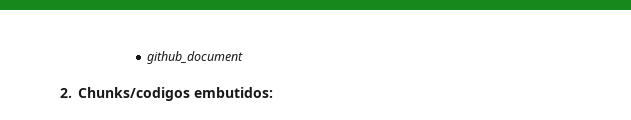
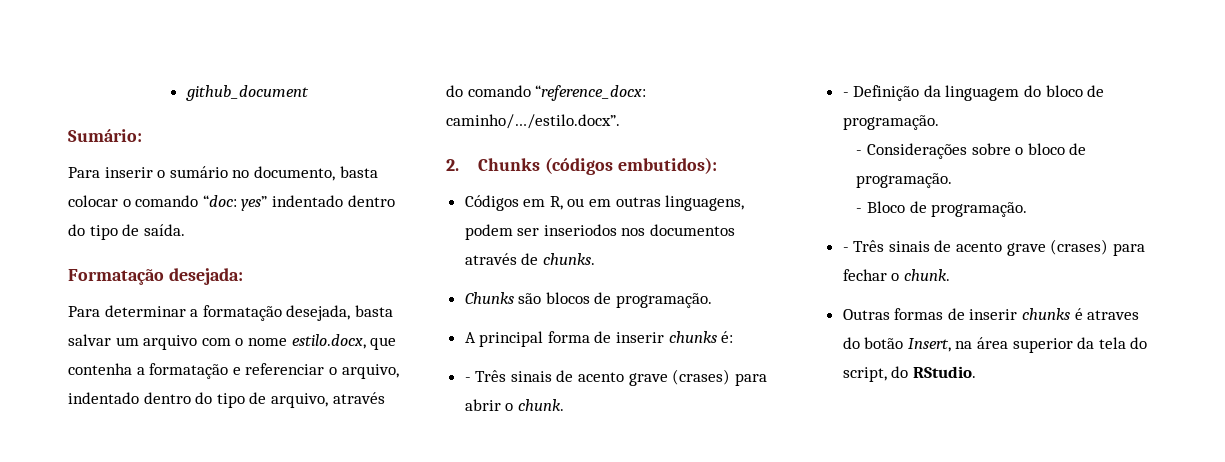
[60,87,274,101] 2. Chunks/codigos embutidos: -> [68,129,142,142] [68,166,378,181] [68,195,395,211] [68,224,185,240] [68,268,243,285] [68,305,393,321] [68,334,397,350] [68,363,399,379] [68,392,385,408] [446,85,647,101] [446,114,620,129] [446,157,718,175] [464,195,745,211] [464,224,736,240] [464,253,595,265] [464,292,713,308] [464,331,734,347] [464,369,767,386] [464,399,564,411] [842,85,1105,101] [842,115,939,130] [856,143,1087,159] [856,173,953,188] [856,201,1028,217] [842,239,1145,256] [842,269,950,281] [842,308,1140,320] [842,337,1148,353] [842,366,976,382] Sumário: // Para inserir o sumário no documento, basta colocar o comando “doc: yes” indentado dentro do tipo de saída. // Formatação desejada: // Para determinar a formatação desejada, basta salvar um arquivo com o nome estilo.docx, que contenha a formatação e referenciar o arquivo, indentado dentro do tipo de arquivo, através do comando “reference_docx: caminho/…/estilo.docx”. // 2. Chunks (códigos embutidos): // Códigos em R, ou em outras linguagens, podem ser inseriodos nos documentos através de chunks. // Chunks são blocos de programação. // A principal forma de inserir chunks é: // - Três sinais de acento grave (crases) para abrir o chunk. // - Definição da linguagem do bloco de programação. // - Considerações sobre o bloco de programação. // - Bloco de programação. // - Três sinais de acento grave (crases) para fechar o chunk. // Outras formas de inserir chunks é atraves do botão Insert, na área superior da tela do script, do RStudio.

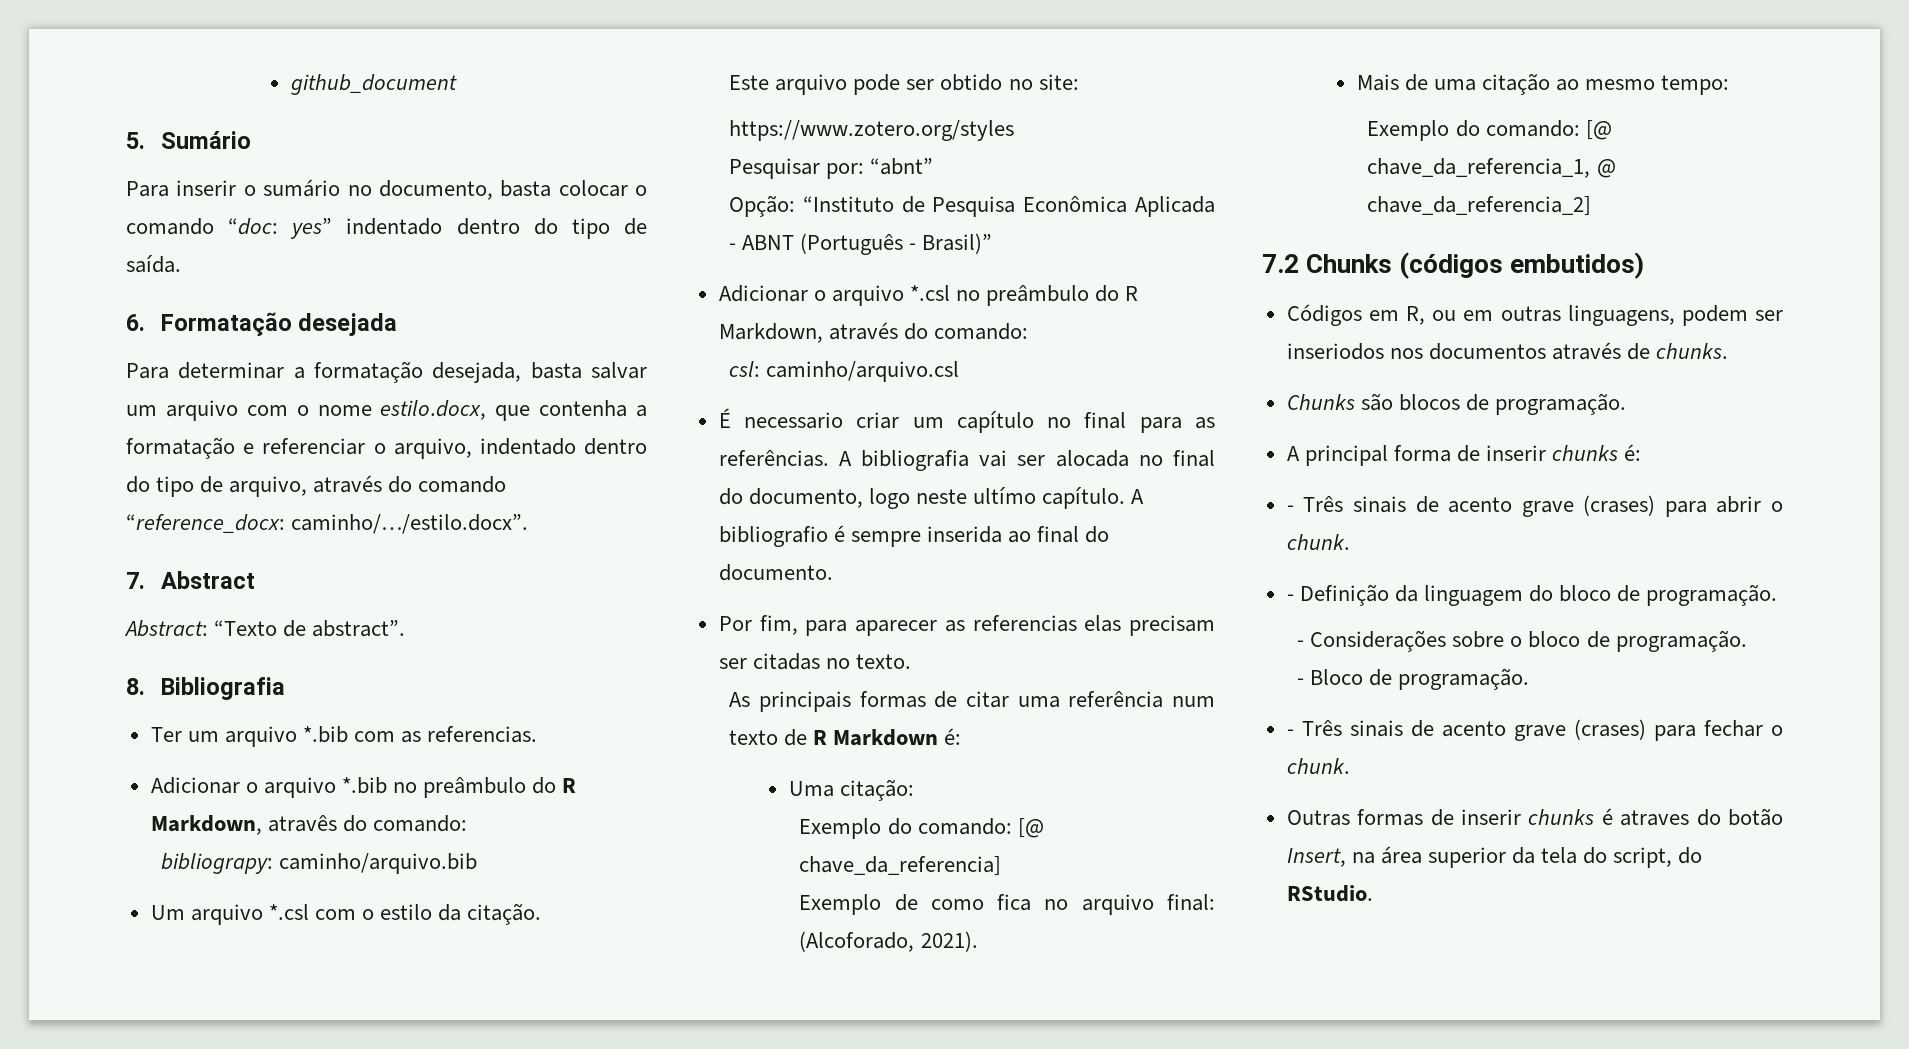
[68,129,142,142] Sumário: -> [126,131,252,149] 5. Sumário
[68,268,243,285] Formatação desejada: -> [126,312,398,336] 6. Formatação desejada
[446,159,459,171] 2. -> [126,571,256,589] [124,620,406,637] [126,677,286,700] [150,726,538,747] [150,777,577,798] [150,815,467,835] [161,853,478,874] [150,903,542,925] [729,74,1079,95] [729,120,1015,141] [729,158,934,179] [729,195,1215,217] [729,233,993,255] [718,285,1139,306] [718,322,1028,343] [729,361,960,382] [718,408,1215,433] [718,450,1215,471] [718,487,1145,509] [718,525,1110,547] [718,564,833,581] [718,615,1215,636] [718,653,911,670] [729,691,1215,712] [729,728,962,746] [789,779,915,801] [799,818,1044,839] [799,856,1002,876] [799,894,1215,915] [799,931,978,952] [1357,73,1730,95] [1367,120,1612,141] [1367,158,1616,178] [1367,196,1592,216] [1262,254,1299,273] 7. Abstract // Abstract: “Texto de abstract”. // 8. Bibliografia // Ter um arquivo *.bib com as referencias. // Adicionar o arquivo *.bib no preâmbulo do R Markdown, atravês do comando: // bibliograpy: caminho/arquivo.bib // Um arquivo *.csl com o estilo da citação. // Este arquivo pode ser obtido no site: // https://www.zotero.org/styles // Pesquisar por: “abnt” // Opção: “Instituto de Pesquisa Econômica Aplicada - ABNT (Português - Brasil)” // Adicionar o arquivo *.csl no preâmbulo do R Markdown, através do comando: // csl: caminho/arquivo.csl // É necessario criar um capítulo no final para as referências. A bibliografia vai ser alocada no final do documento, logo neste ultímo capítulo. A bibliografio é sempre inserida ao final do documento. // Por fim, para aparecer as referencias elas precisam ser citadas no texto. // As principais formas de citar uma referência num texto de R Markdown é: // Uma citação: // Exemplo do comando: [@ chave_da_referencia] // Exemplo de como fica no arquivo final: (Alcoforado, 2021). // Mais de uma citação ao mesmo tempo: // Exemplo do comando: [@ chave_da_referencia_1, @ chave_da_referencia_2] // 7.2
[618,157,718,174] embutidos): -> [1510,252,1645,279] embutidos)

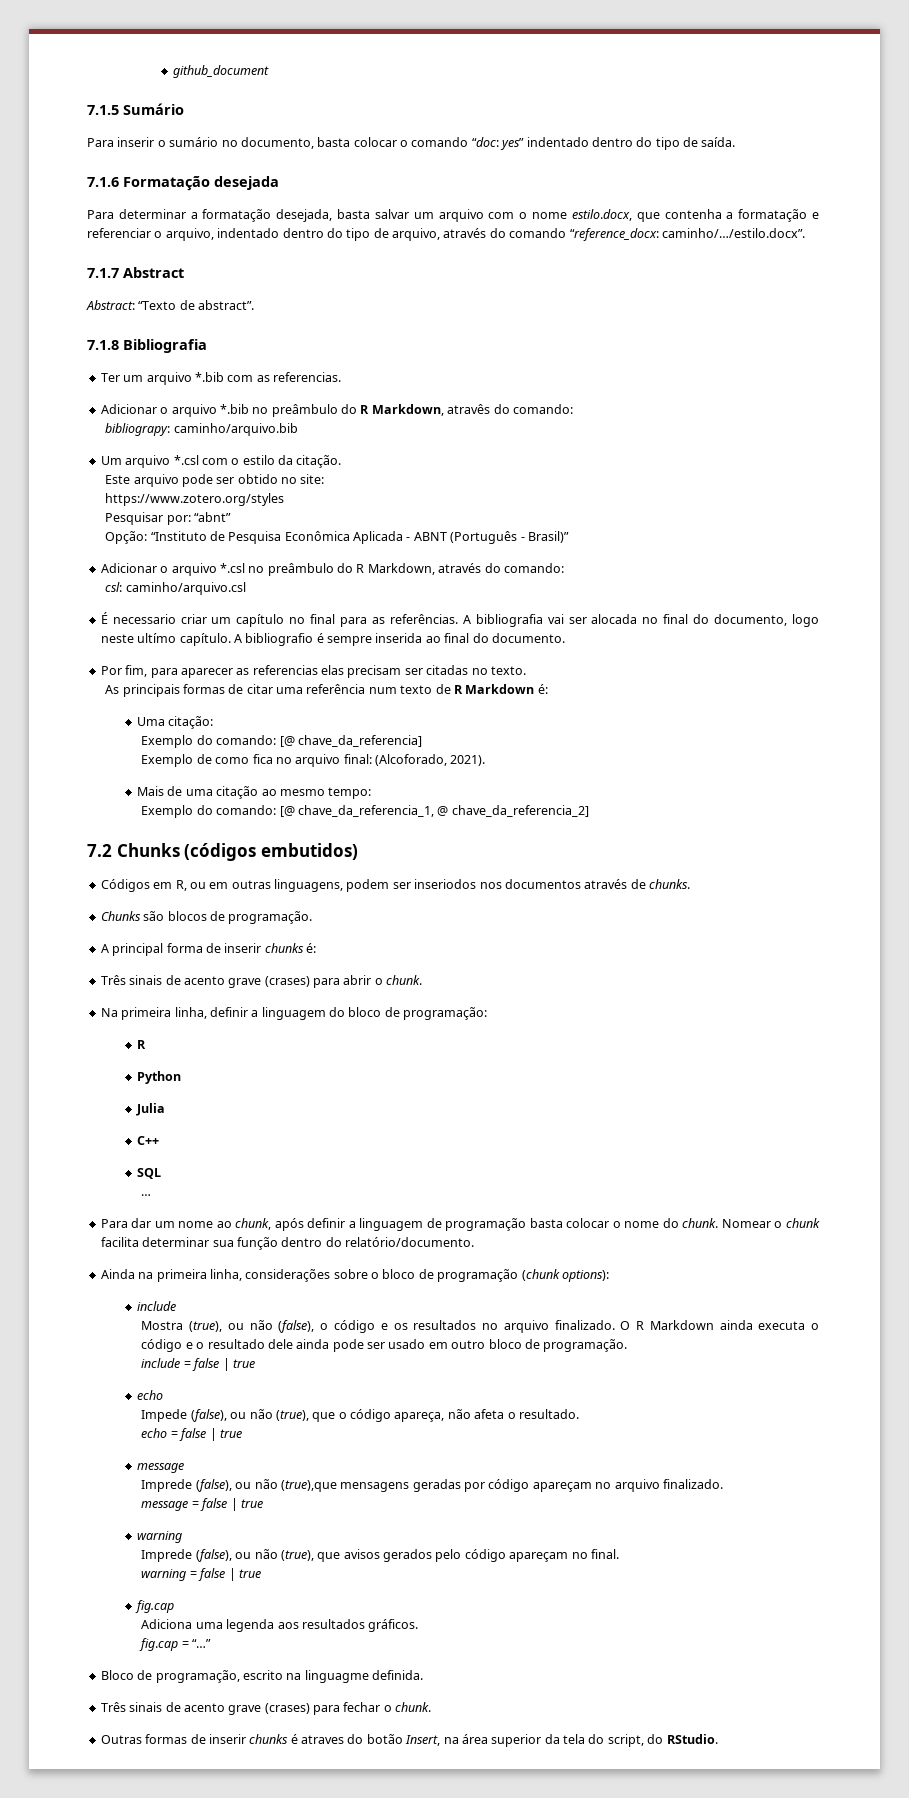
[126,132,145,149] 5. -> [87,105,119,115] 7.1.5
[126,314,145,331] 6. -> [87,177,119,187] 7.1.6
[126,572,145,589] 7. -> [87,268,119,278] 7.1.7
[126,678,145,695] 8. -> [87,340,119,350] 7.1.8
[1286,505,1294,512] - -> (316, 948) none
[1286,584,1778,606] [1297,630,1747,652] [1297,668,1530,690] [1286,729,1294,736] - Definição da linguagem do bloco de programação. // - Considerações sobre o bloco de programação. // - Bloco de programação. // - -> [100,1007,488,1020] [137,1040,147,1049] [137,1071,182,1084] [136,1103,166,1116] [137,1136,160,1145] [137,1168,162,1179] [141,1194,152,1196] [100,1218,821,1231] [100,1237,474,1250] [100,1269,609,1282] [137,1301,177,1311] [141,1320,820,1333] [141,1339,628,1352] [141,1358,255,1371] [137,1390,164,1400] [141,1409,579,1422] [141,1428,242,1441] [137,1463,185,1473] [141,1479,723,1492] [141,1498,263,1511] [137,1531,183,1543] [141,1549,619,1562] [141,1568,261,1581] [135,1600,175,1613] [141,1619,419,1632] [139,1638,212,1651] [100,1670,423,1683] Na primeira linha, definir a linguagem do bloco de programação: // R // Python // Julia // C++ // SQL // … // Para dar um nome ao chunk, após definir a linguagem de programação basta colocar o nome do chunk. Nomear o chunk facilita determinar sua função dentro do relatório/documento. // Ainda na primeira linha, considerações sobre o bloco de programação (chunk options): // include // Mostra (true), ou não (false), o código e os resultados no arquivo finalizado. O R Markdown ainda executa o código e o resultado dele ainda pode ser usado em outro bloco de programação. // include = false | true // echo // Impede (false), ou não (true), que o código apareça, não afeta o resultado. // echo = false | true // message // Imprede (false), ou não (true),que mensagens geradas por código apareçam no arquivo finalizado. // message = false | true // warning // Imprede (false), ou não (true), que avisos gerados pelo código apareçam no final. // warning = false | true // fig.cap // Adiciona uma legenda aos resultados gráficos. // fig.cap = “…” // Bloco de programação, escrito na linguagme definida. //

